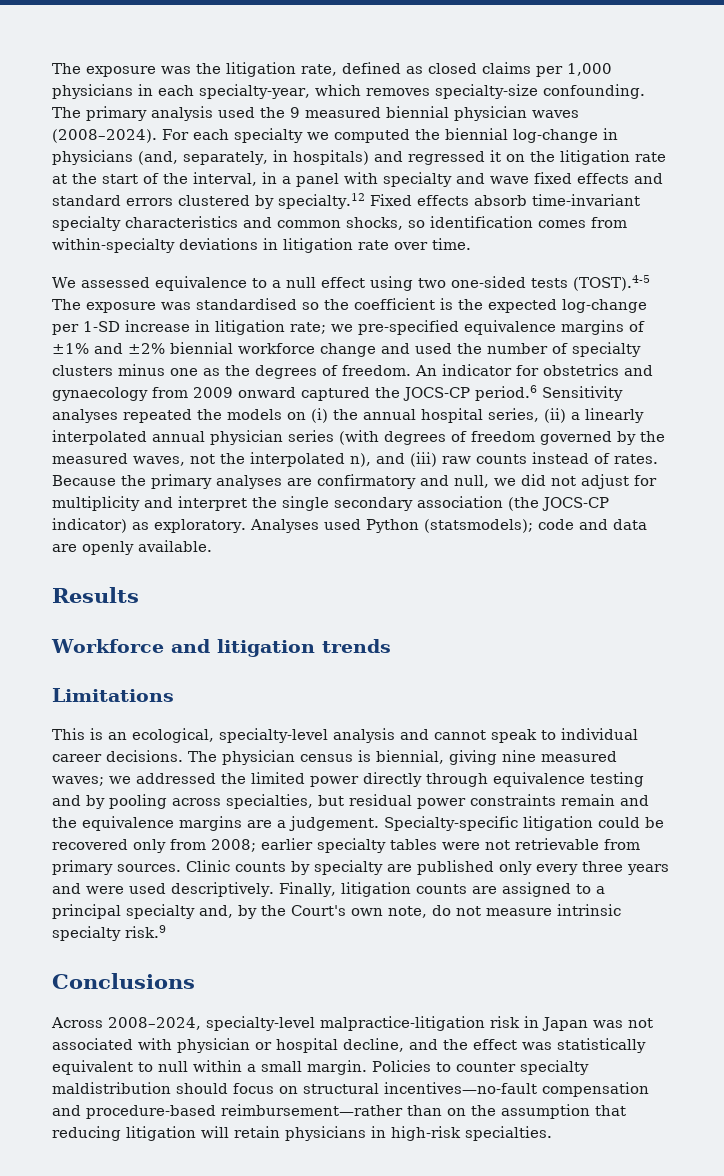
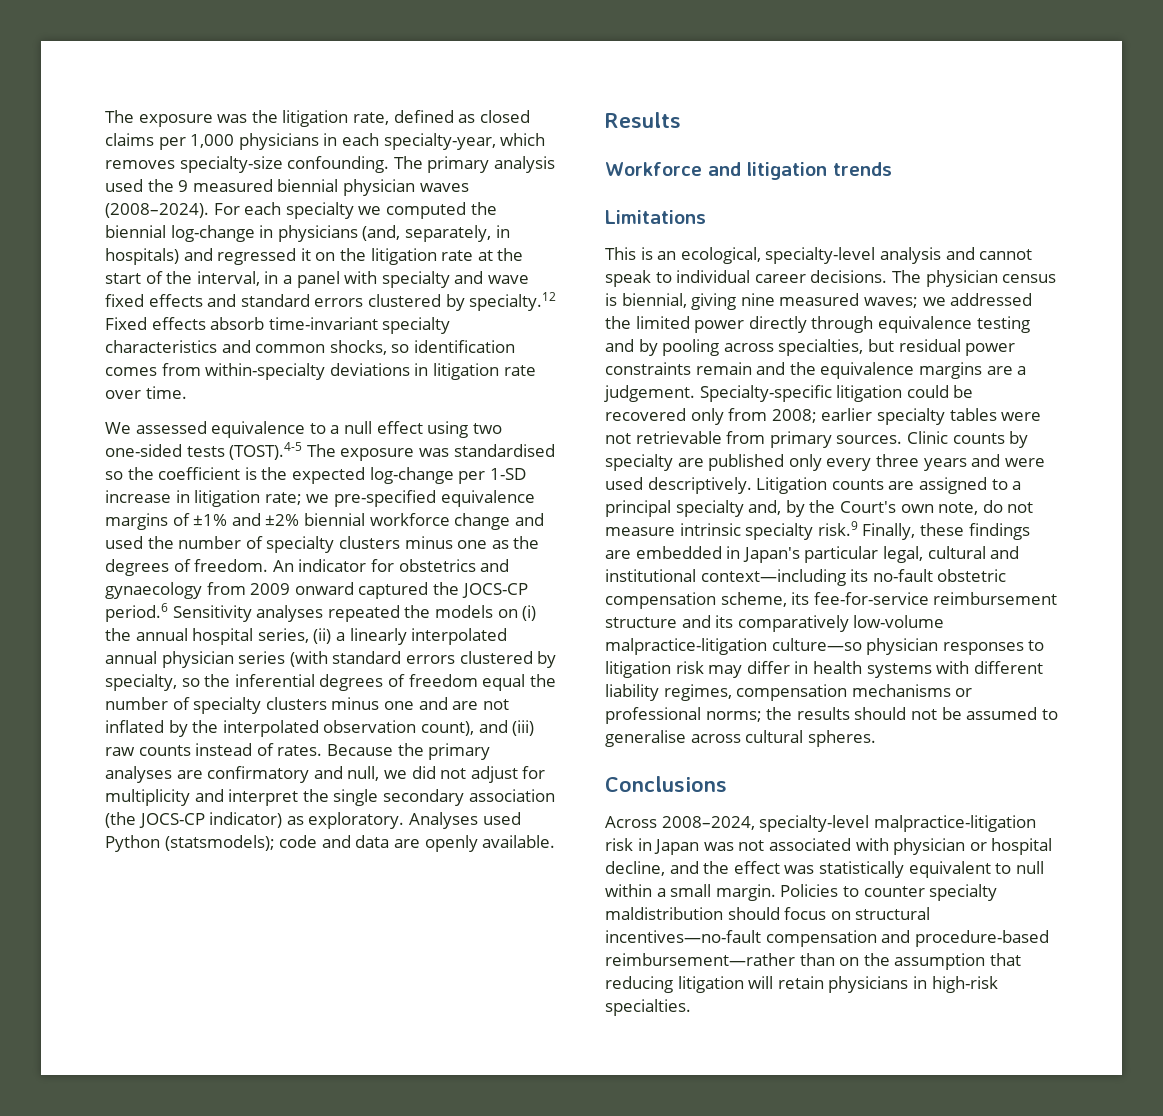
[384,431,665,445] [52,452,371,467] degrees of freedom governed by the measured waves, not the interpolated n), -> [332,651,557,668] [105,674,556,691] [105,697,509,714] [105,720,474,737] standard errors clustered by specialty, so the inferential degrees of freedom equal the number of specialty clusters minus one and are not inflated by the interpolated observation count),
[278,882,411,897] Finally, litigation -> [756,477,828,494] Litigation
(166, 931) none -> [862,523,1030,540] [605,546,1020,563] [605,569,1007,586] [605,592,1058,609] [605,615,945,632] [605,638,1045,655] [605,661,1043,678] [605,684,973,701] [605,707,1058,724] [605,730,876,747] Finally, these findings are embedded in Japan's particular legal, cultural and institutional context—including its no-fault obstetric compensation scheme, its fee-for-service reimbursement structure and its comparatively low-volume malpractice-litigation culture—so physician responses to litigation risk may differ in health systems with different liability regimes, compensation mechanisms or professional norms; the results should not be assumed to generalise across cultural spheres.

